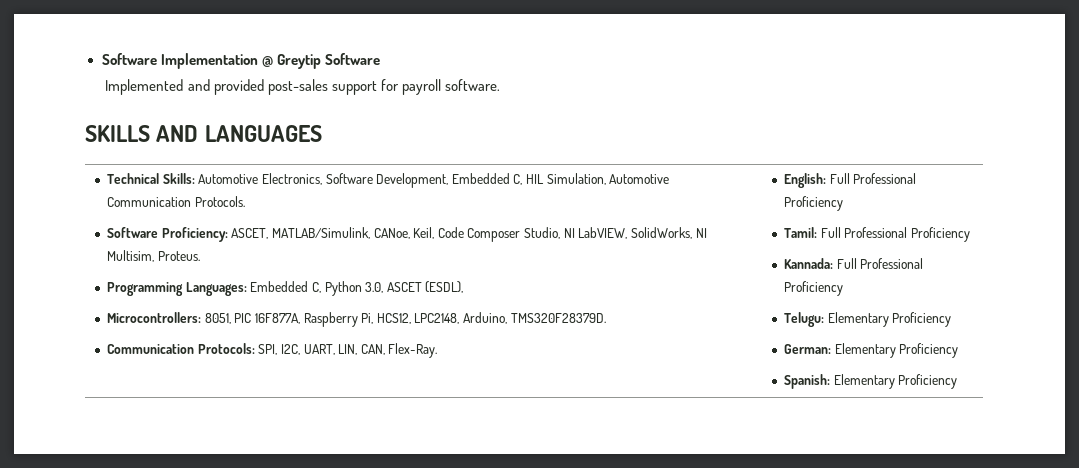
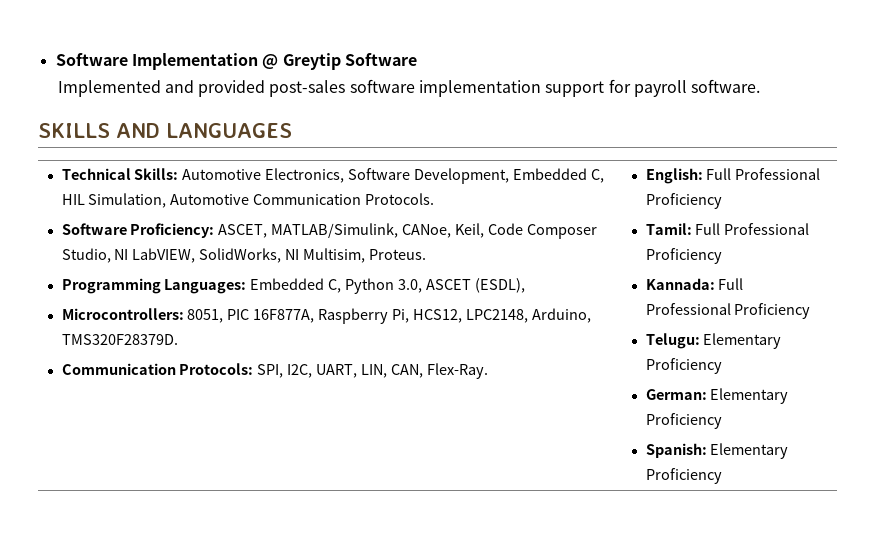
(328, 87) none -> [349,79,542,97] software implementation

